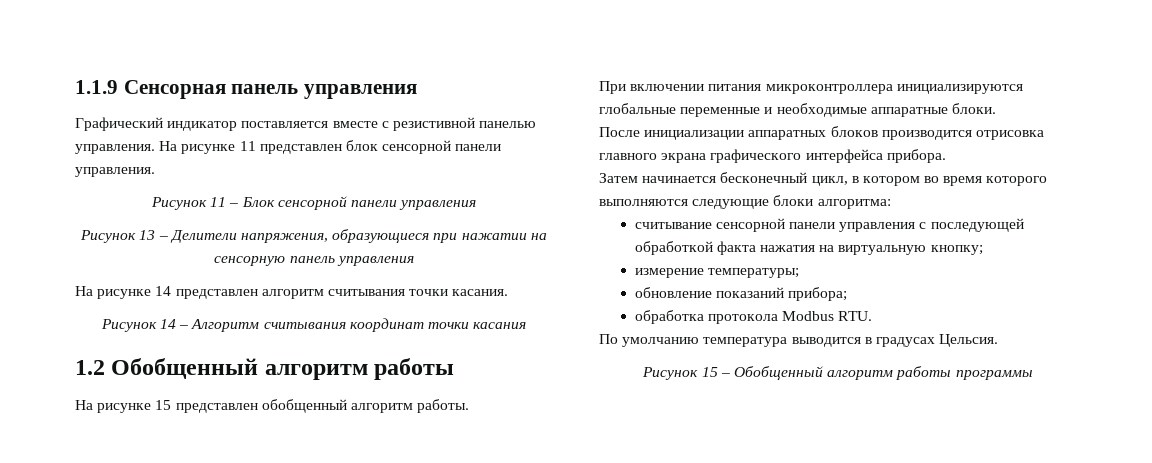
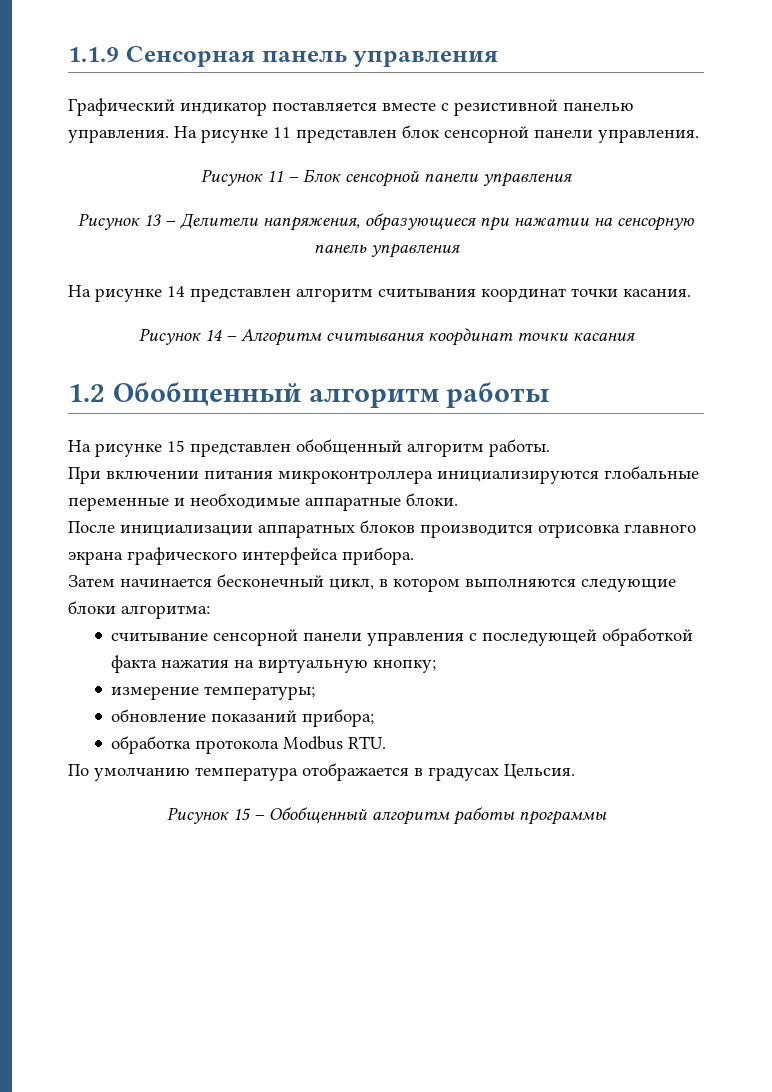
(405, 292) none -> [481,288,566,302] координат
[924,176,1048,186] во время которого -> (460, 585) none
[791,337,861,347] выводится -> [302,763,409,781] отображается

